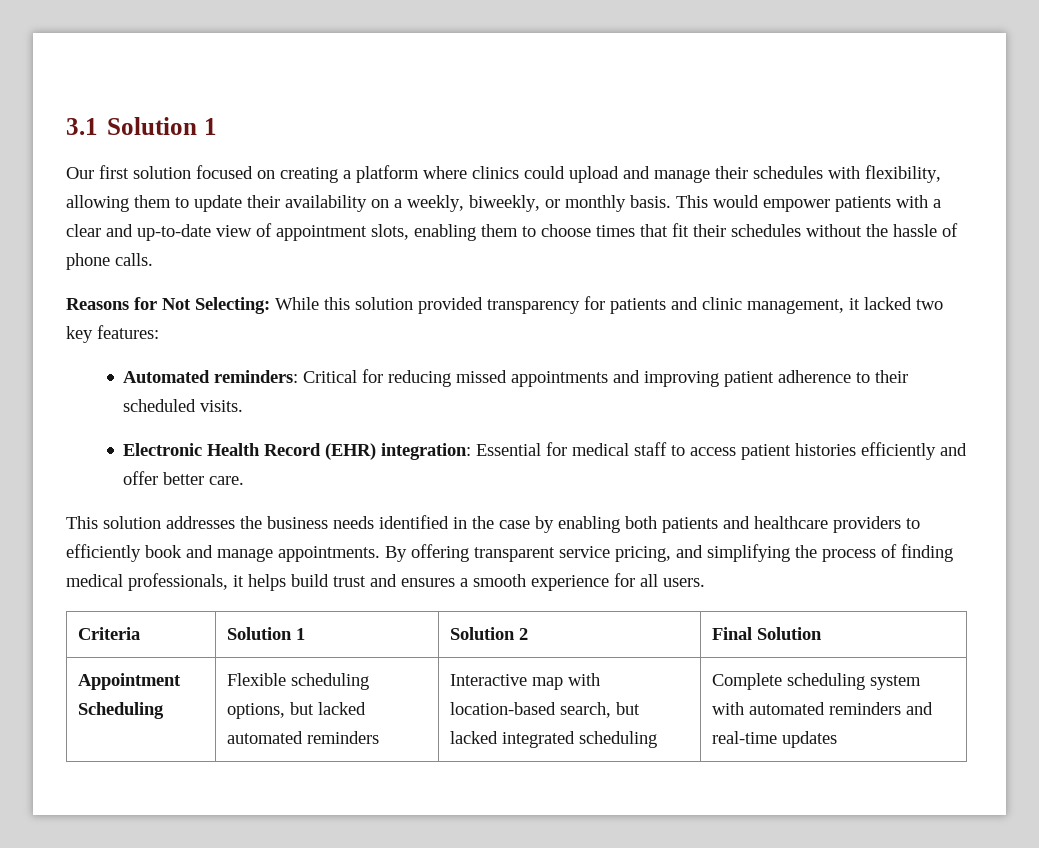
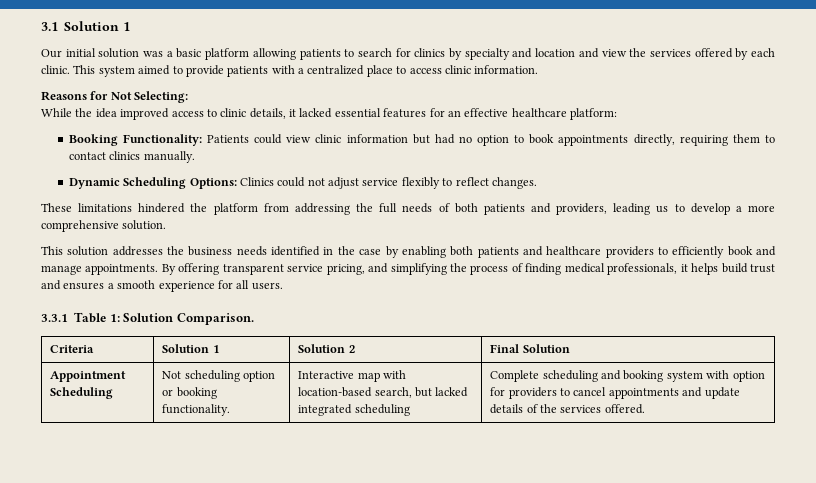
[99,165,941,183] [66,195,941,212] [66,223,958,241] [66,253,153,270] [66,296,943,314] [66,325,159,343] [123,369,909,387] [123,399,244,412] [123,442,968,460] [123,471,245,485] first solution focused on creating a platform where clinics could upload and manage their schedules with flexibility, allowing them to update their availability on a weekly, biweekly, or monthly basis. This would empower patients with a clear and up-to-date view of appointment slots, enabling them to choose times that fit their schedules without the hassle of phone calls. // Reasons for Not Selecting: While this solution provided transparency for patients and clinic management, it lacked two key features: // Automated reminders: Critical for reducing missed appointments and improving patient adherence to their scheduled visits. // Electronic Health Record (EHR) integration: Essential for medical staff to access patient histories efficiently and offer better care. -> [65,48,775,60] [41,65,539,77] [41,91,189,103] [41,108,617,120] [68,134,775,146] [68,151,195,163] [68,177,537,189] [41,203,775,215] [41,220,167,232] initial solution was a basic platform allowing patients to search for clinics by specialty and location and view the services offered by each clinic. This system aimed to provide patients with a centralized place to access clinic information. // Reasons for Not Selecting: // While the idea improved access to clinic details, it lacked essential features for an effective healthcare platform: // Booking Functionality: Patients could view clinic information but had no option to book appointments directly, requiring them to contact clinics manually. // Dynamic Scheduling Options: Clinics could not adjust service flexibly to reflect changes. // These limitations hindered the platform from addressing the full needs of both patients and providers, leading us to develop a more comprehensive solution.
(705, 582) none -> [41,312,254,325] // 3.3.1 Table 1: Solution Comparison.
[226,673,369,690] [226,702,366,719] [226,731,379,744] Flexible scheduling options, but lacked automated reminders -> [162,370,276,382] [162,387,217,399] [162,404,231,416] Not scheduling option or booking functionality.
[869,675,921,690] [711,702,933,715] [711,731,837,748] system with automated reminders and real-time updates -> [601,370,765,382] [490,387,740,399] [490,404,645,414] and booking system with option for providers to cancel appointments and update details of the services offered.

